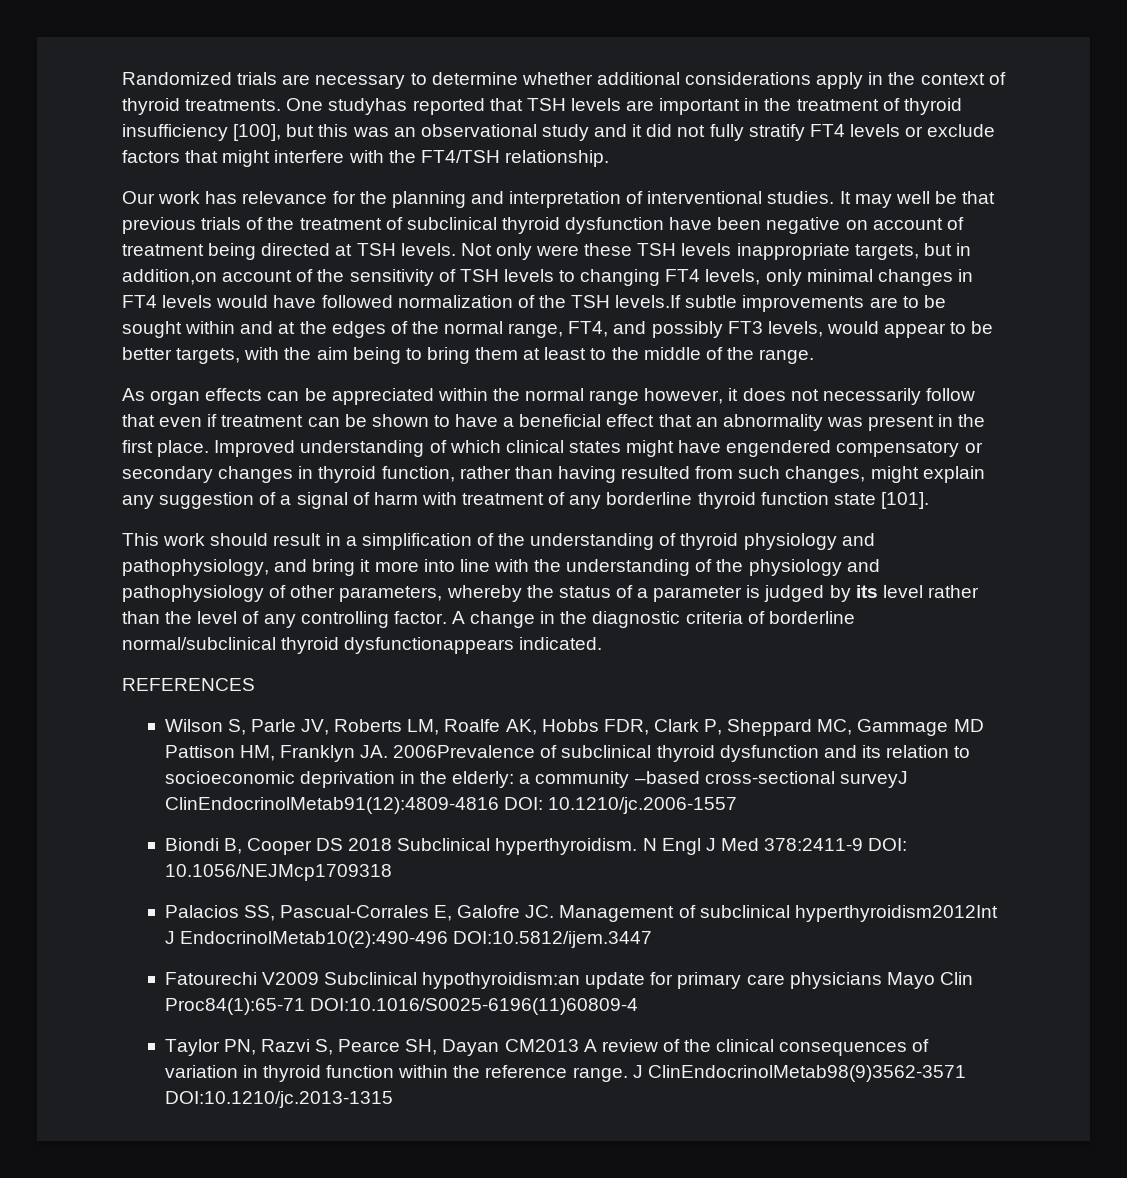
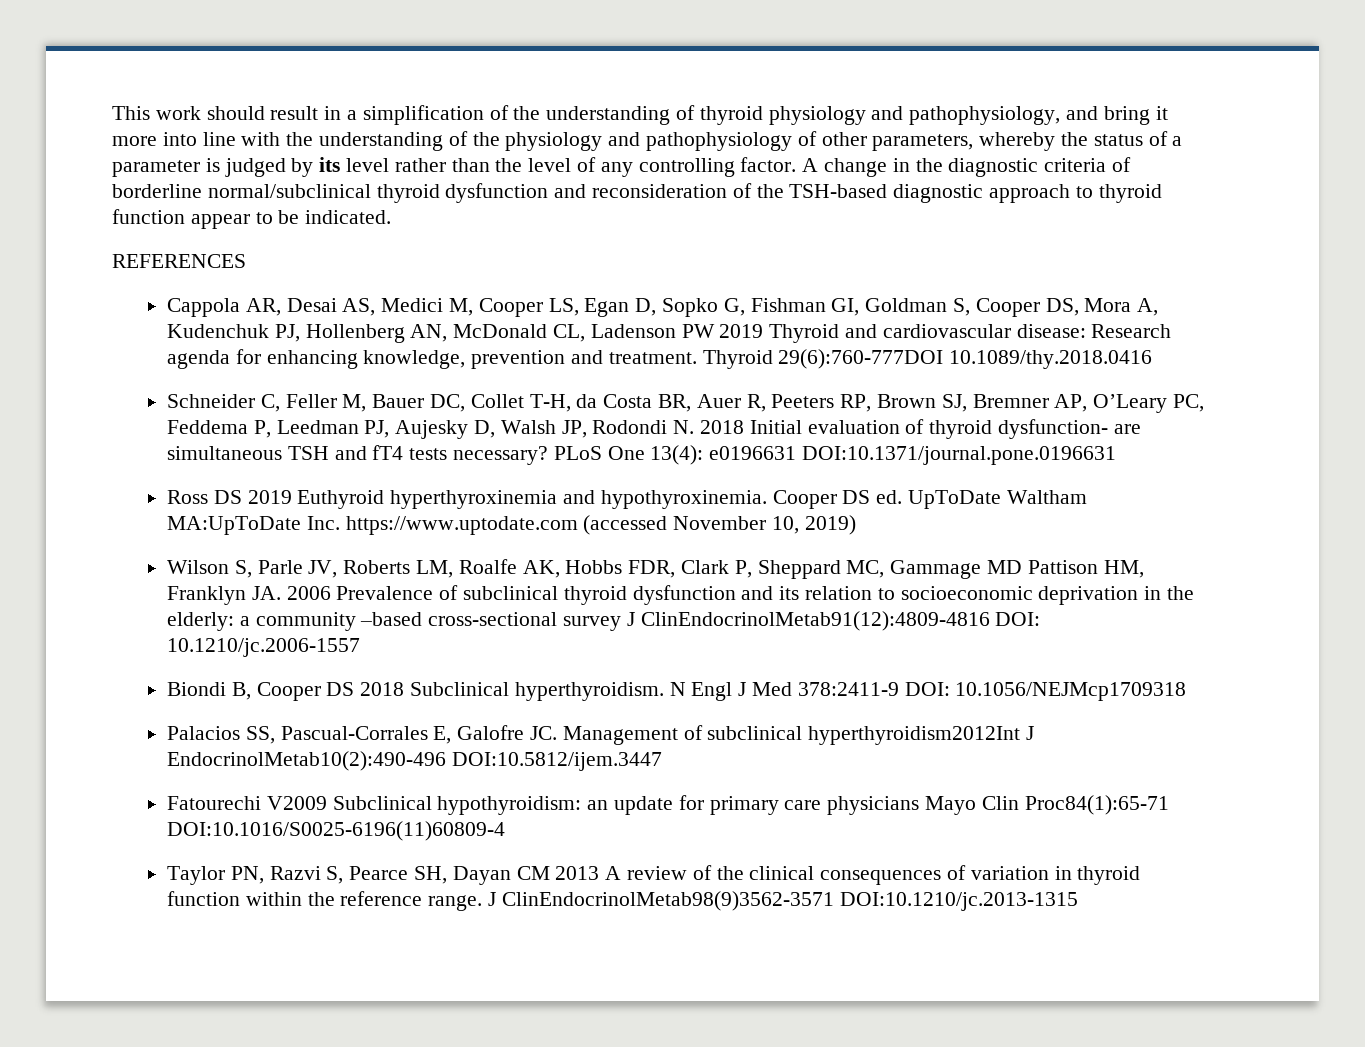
[122,72,1006,89] [122,98,962,115] [122,124,996,141] [122,150,609,167] [122,191,996,208] [122,217,964,234] [122,243,971,260] [122,269,973,286] [122,295,946,312] [122,321,994,338] [122,347,815,364] [122,388,975,405] [122,414,986,431] [122,440,983,457] [122,466,985,483] [122,492,929,509] Randomized trials are necessary to determine whether additional considerations apply in the context of thyroid treatments. One studyhas reported that TSH levels are important in the treatment of thyroid insufficiency [100], but this was an observational study and it did not fully stratify FT4 levels or exclude factors that might interfere with the FT4/TSH relationship. // Our work has relevance for the planning and interpretation of interventional studies. It may well be that previous trials of the treatment of subclinical thyroid dysfunction have been negative on account of treatment being directed at TSH levels. Not only were these TSH levels inappropriate targets, but in addition,on account of the sensitivity of TSH levels to changing FT4 levels, only minimal changes in FT4 levels would have followed normalization of the TSH levels.If subtle improvements are to be sought within and at the edges of the normal range, FT4, and possibly FT3 levels, would appear to be better targets, with the aim being to bring them at least to the middle of the range. // As organ effects can be appreciated within the normal range however, it does not necessarily follow that even if treatment can be shown to have a beneficial effect that an abnormality was present in the first place. Improved understanding of which clinical states might have engendered compensatory or secondary changes in thyroid function, rather than having resulted from such changes, might explain any suggestion of a signal of harm with treatment of any borderline thyroid function state [101]. // -> (112, 113) none
[344,637,603,654] [122,678,255,691] dysfunctionappears indicated. // REFERENCES -> [445,183,1162,203] [112,209,392,229] [112,254,246,268] [166,298,1159,317] [166,324,1172,343] [166,349,1153,369] [166,394,1205,413] [166,419,1141,439] [166,445,1116,465] [166,490,1087,509] [166,515,856,535] dysfunction and reconsideration of the TSH-based diagnostic approach to thyroid function appear to be indicated. // REFERENCES // Cappola AR, Desai AS, Medici M, Cooper LS, Egan D, Sopko G, Fishman GI, Goldman S, Cooper DS, Mora A, Kudenchuk PJ, Hollenberg AN, McDonald CL, Ladenson PW 2019 Thyroid and cardiovascular disease: Research agenda for enhancing knowledge, prevention and treatment. Thyroid 29(6):760-777DOI 10.1089/thy.2018.0416 // Schneider C, Feller M, Bauer DC, Collet T-H, da Costa BR, Auer R, Peeters RP, Brown SJ, Bremner AP, O’Leary PC, Feddema P, Leedman PJ, Aujesky D, Walsh JP, Rodondi N. 2018 Initial evaluation of thyroid dysfunction- are simultaneous TSH and fT4 tests necessary? PLoS One 13(4): e0196631 DOI:10.1371/journal.pone.0196631 // Ross DS 2019 Euthyroid hyperthyroxinemia and hypothyroxinemia. Cooper DS ed. UpToDate Waltham MA:UpToDate Inc. https://www.uptodate.com (accessed November 10, 2019)
[393,745,536,758] 2006Prevalence -> [286,586,434,600] 2006 Prevalence
[839,771,908,788] surveyJ -> [562,612,635,631] survey J
[422,972,581,989] hypothyroidism:an -> [437,796,609,815] hypothyroidism: an
[504,1039,579,1052] CM2013 -> [516,866,600,880] CM 2013

